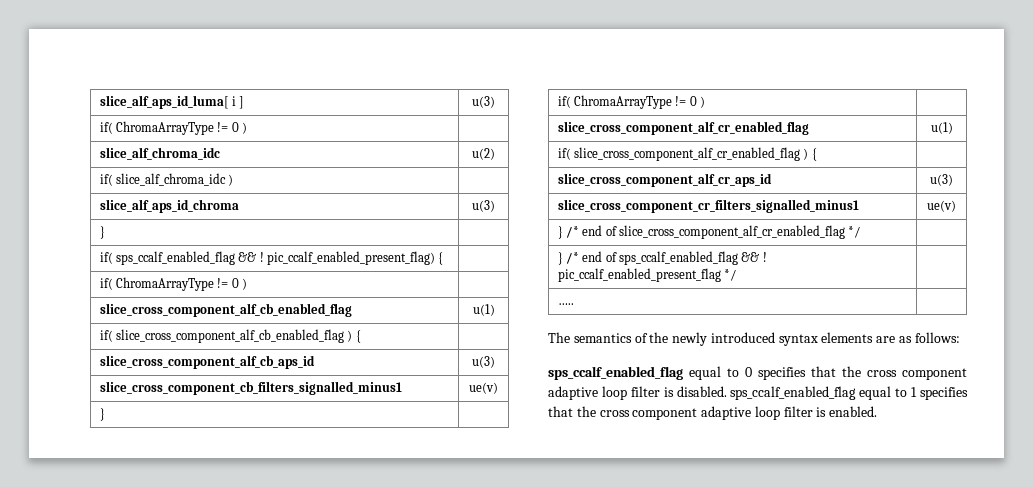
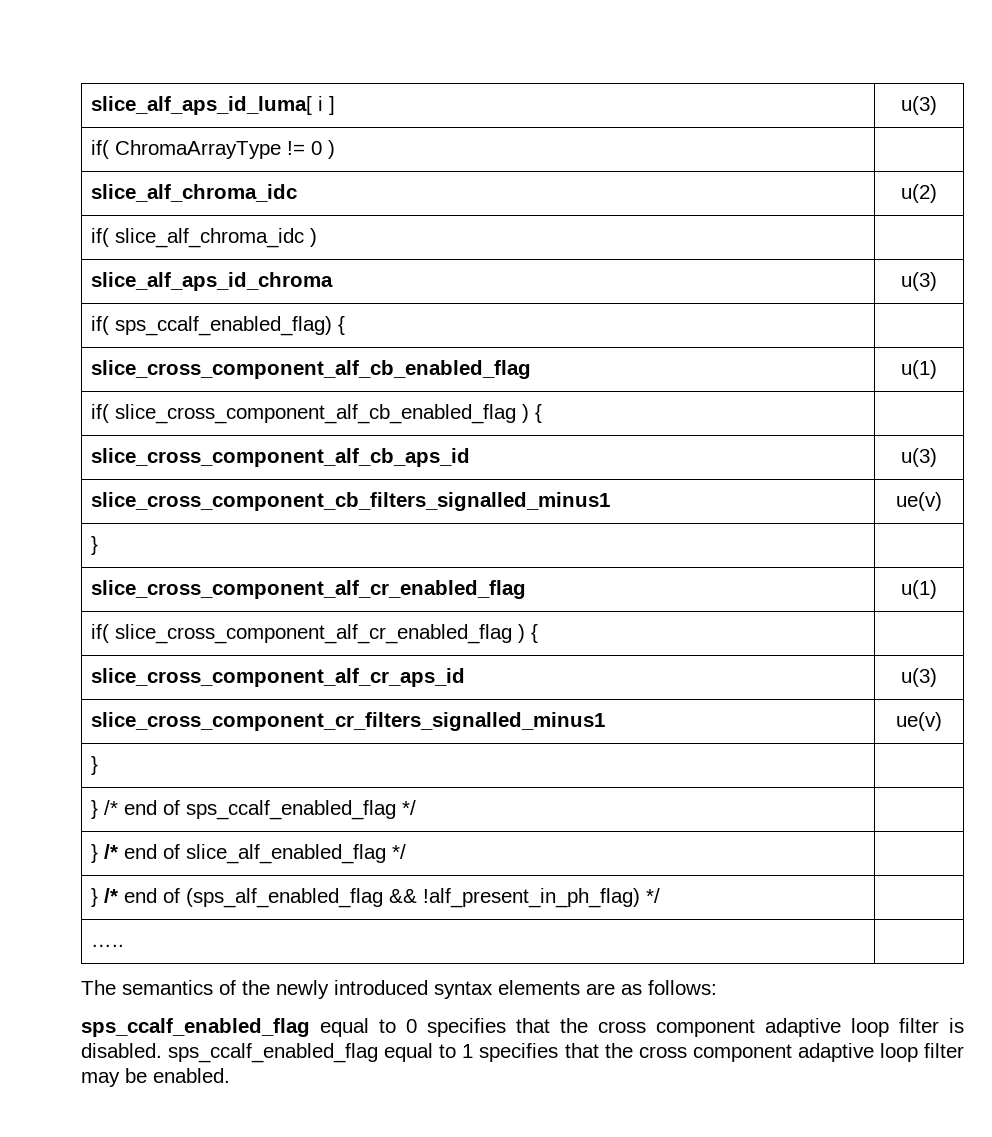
[99,226,105,239] [99,251,444,265] [99,277,248,291] // } | // if( sps_ccalf_enabled_flag && ! pic_ccalf_enabled_present_flag) { | // if( ChromaArrayType != 0 ) -> [90,316,345,336] // if( sps_ccalf_enabled_flag) {
[557,95,706,109] // if( ChromaArrayType != 0 ) | -> (98, 545) none
[557,225,861,239] [557,251,767,265] [557,268,721,282] // } /* end of slice_cross_component_alf_cr_enabled_flag */ | // } /* end of sps_ccalf_enabled_flag && ! pic_ccalf_enabled_present_flag -> [90,756,98,775] [90,800,416,820] [90,844,406,864] [90,888,640,908] // } | // } /* end of sps_ccalf_enabled_flag */ | // } /* end of slice_alf_enabled_flag */ | // } /* end of (sps_alf_enabled_flag && !alf_present_in_ph_flag)
[816,407,827,417] is -> [81,1068,147,1087] may be

